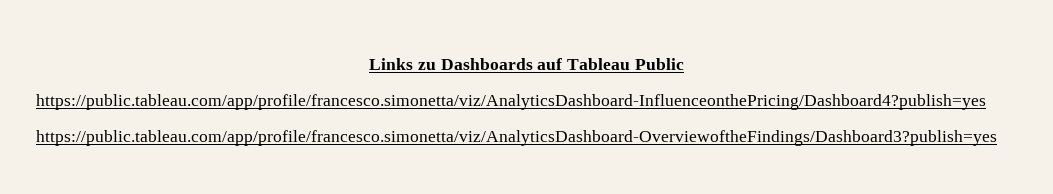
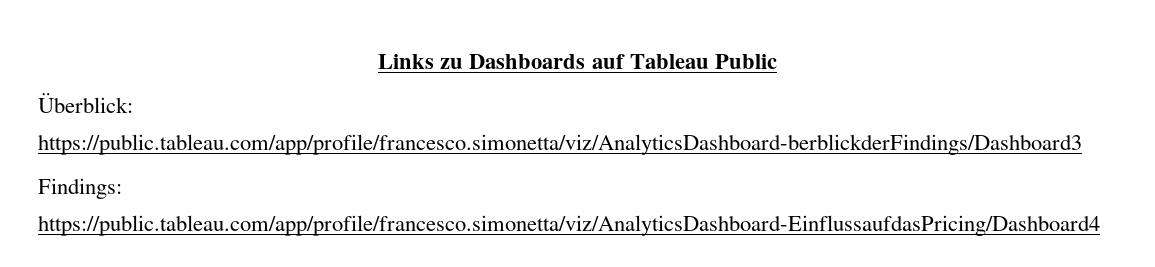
[36,94,986,110] [36,130,997,146] https://public.tableau.com/app/profile/francesco.simonetta/viz/AnalyticsDashboard-InfluenceonthePricing/Dashboard4?publish=yes // https://public.tableau.com/app/profile/francesco.simonetta/viz/AnalyticsDashboard-OverviewoftheFindings/Dashboard3?publish=yes -> [38,93,133,113] [38,134,1082,155] [38,178,122,199] [38,215,1100,236] Überblick: // https://public.tableau.com/app/profile/francesco.simonetta/viz/AnalyticsDashboard-berblickderFindings/Dashboard3 // Findings: // https://public.tableau.com/app/profile/francesco.simonetta/viz/AnalyticsDashboard-EinflussaufdasPricing/Dashboard4

